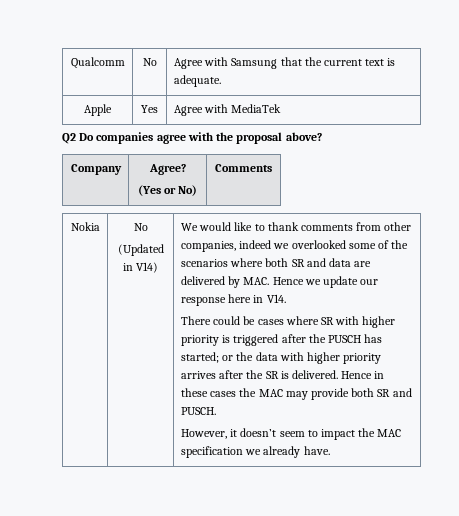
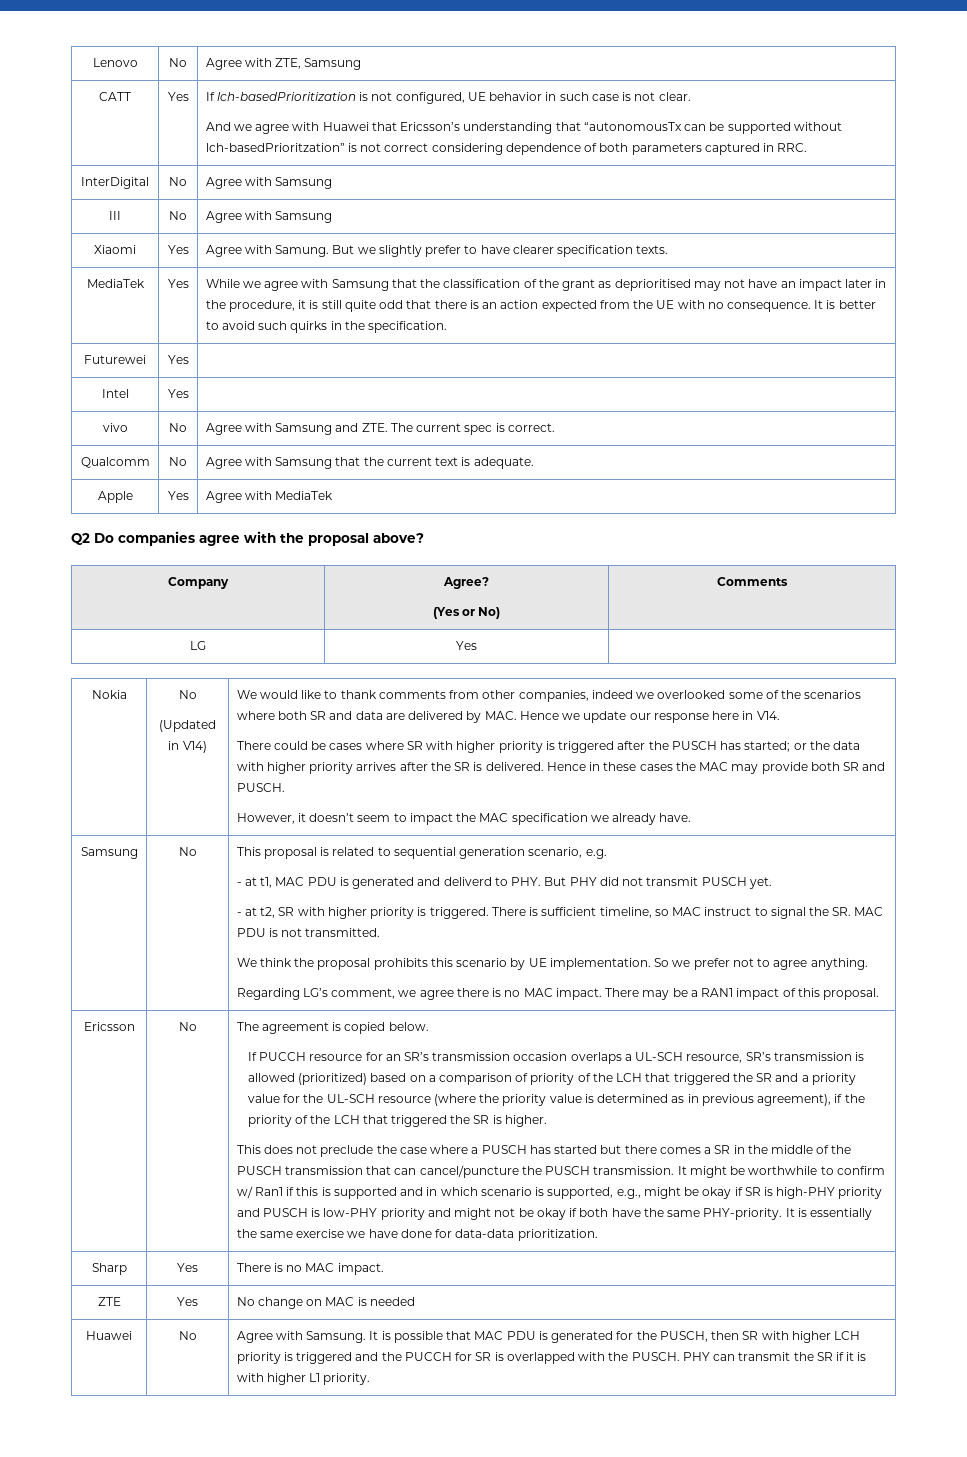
(70, 63) none -> [92,58,138,67] [169,58,187,67] [205,58,362,70] [99,92,131,101] [167,92,189,101] [205,92,691,104] [205,122,842,134] [205,143,808,155] [81,177,149,189] [169,177,187,186] [205,177,333,189] [109,211,121,220] [169,211,187,220] [205,211,333,223] [94,245,136,254] [167,245,189,254] [205,245,669,257] [86,279,145,288] [167,279,189,288] [205,279,887,291] [205,300,876,312] [205,321,448,333] [84,355,146,364] [167,355,189,364] [101,389,129,398] [167,389,189,398] [102,423,128,432] [169,423,187,432] [205,423,555,435] Lenovo | No | Agree with ZTE, Samsung // CATT | Yes | If lch-basedPrioritization is not configured, UE behavior in such case is not clear. // And we agree with Huawei that Ericsson’s understanding that “autonomousTx can be supported without lch-basedPrioritzation” is not correct considering dependence of both parameters captured in RRC. // InterDigital | No | Agree with Samsung // III | No | Agree with Samsung // Xiaomi | Yes | Agree with Samung. But we slightly prefer to have clearer specification texts. // MediaTek | Yes | While we agree with Samsung that the classification of the grant as deprioritised may not have an impact later in the procedure, it is still quite odd that there is an action expected from the UE with no consequence. It is better to avoid such quirks in the specification. // Futurewei | Yes | // Intel | Yes | // vivo | No | Agree with Samsung and ZTE. The current spec is correct. //
(272, 168) none -> [190,641,206,650] [456,641,477,650] // LG | Yes |
(330, 450) none -> [80,847,138,859] [178,847,197,856] [236,847,607,859] [236,877,772,889] [236,907,884,919] [236,928,381,937] [236,958,868,970] [236,988,879,1000] [83,1022,135,1031] [178,1022,197,1031] [236,1022,429,1034] [247,1052,865,1064] [247,1073,856,1085] [247,1094,865,1106] [247,1115,547,1127] [236,1145,852,1157] [236,1165,885,1178] [236,1186,883,1199] [236,1208,872,1220] [236,1229,598,1241] [91,1263,127,1275] [177,1263,198,1272] [236,1263,384,1275] [97,1297,121,1306] [177,1297,198,1306] [236,1297,415,1309] [86,1331,132,1340] [178,1331,197,1340] [236,1331,860,1343] [236,1352,867,1364] [236,1373,371,1385] // Samsung | No | This proposal is related to sequential generation scenario, e.g. // - at t1, MAC PDU is generated and deliverd to PHY. But PHY did not transmit PUSCH yet. // - at t2, SR with higher priority is triggered. There is sufficient timeline, so MAC instruct to signal the SR. MAC PDU is not transmitted. // We think the proposal prohibits this scenario by UE implementation. So we prefer not to agree anything. // Regarding LG’s comment, we agree there is no MAC impact. There may be a RAN1 impact of this proposal. // Ericsson | No | The agreement is copied below. // If PUCCH resource for an SR’s transmission occasion overlaps a UL-SCH resource, SR’s transmission is allowed (prioritized) based on a comparison of priority of the LCH that triggered the SR and a priority value for the UL-SCH resource (where the priority value is determined as in previous agreement), if the priority of the LCH that triggered the SR is higher. // This does not preclude the case where a PUSCH has started but there comes a SR in the middle of the PUSCH transmission that can cancel/puncture the PUSCH transmission. It might be worthwhile to confirm w/ Ran1 if this is supported and in which scenario is supported, e.g., might be okay if SR is high-PHY priority and PUSCH is low-PHY priority and might not be okay if both have the same PHY-priority. It is essentially the same exercise we have done for data-data prioritization. // Sharp | Yes | There is no MAC impact. // ZTE | Yes | No change on MAC is needed // Huawei | No | Agree with Samsung. It is possible that MAC PDU is generated for the PUSCH, then SR with higher LCH priority is triggered and the PUCCH for SR is overlapped with the PUSCH. PHY can transmit the SR if it is with higher L1 priority.

